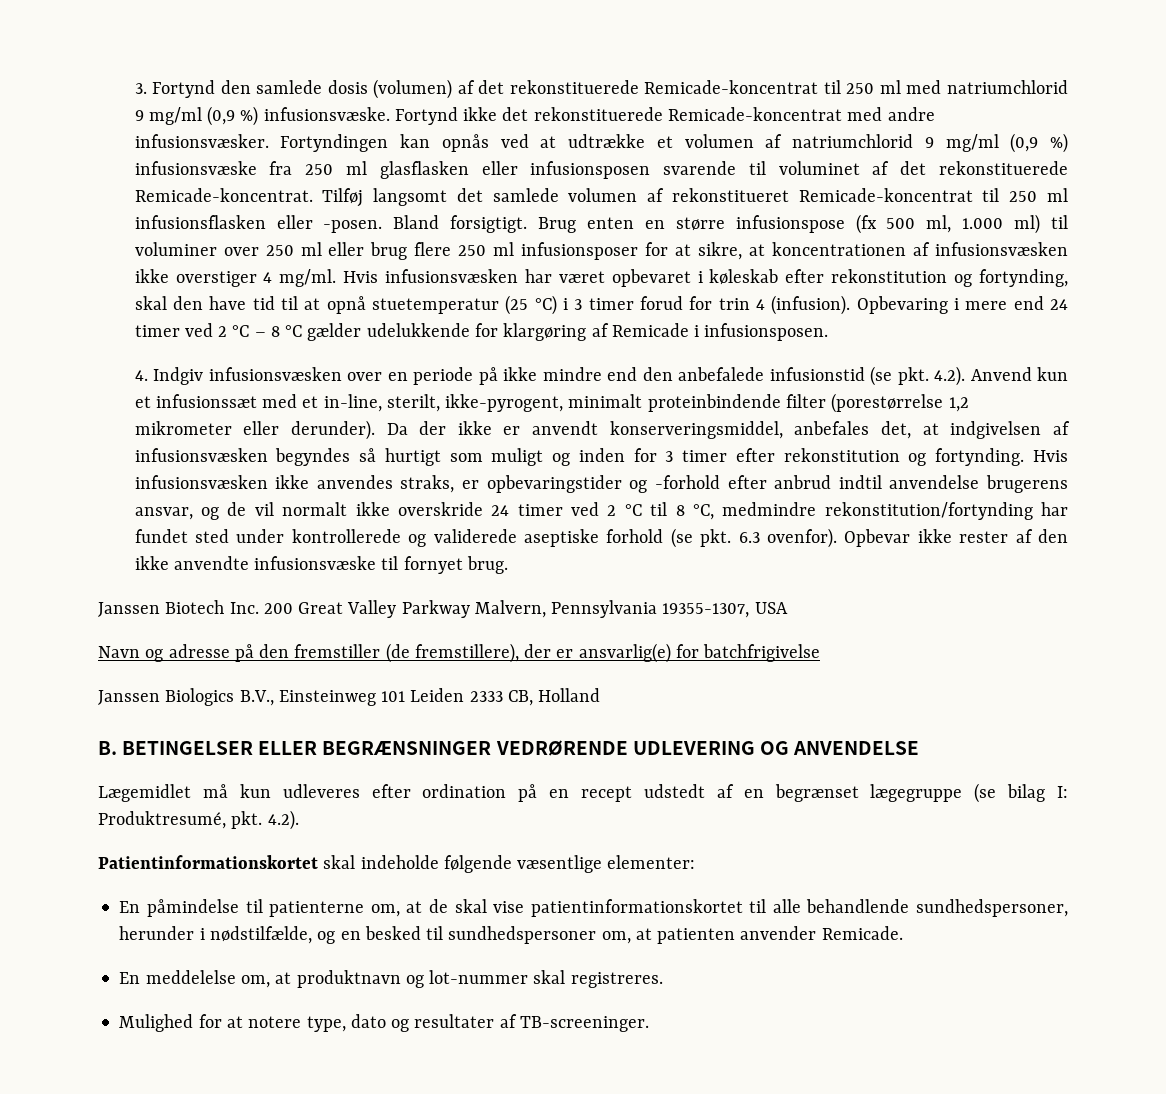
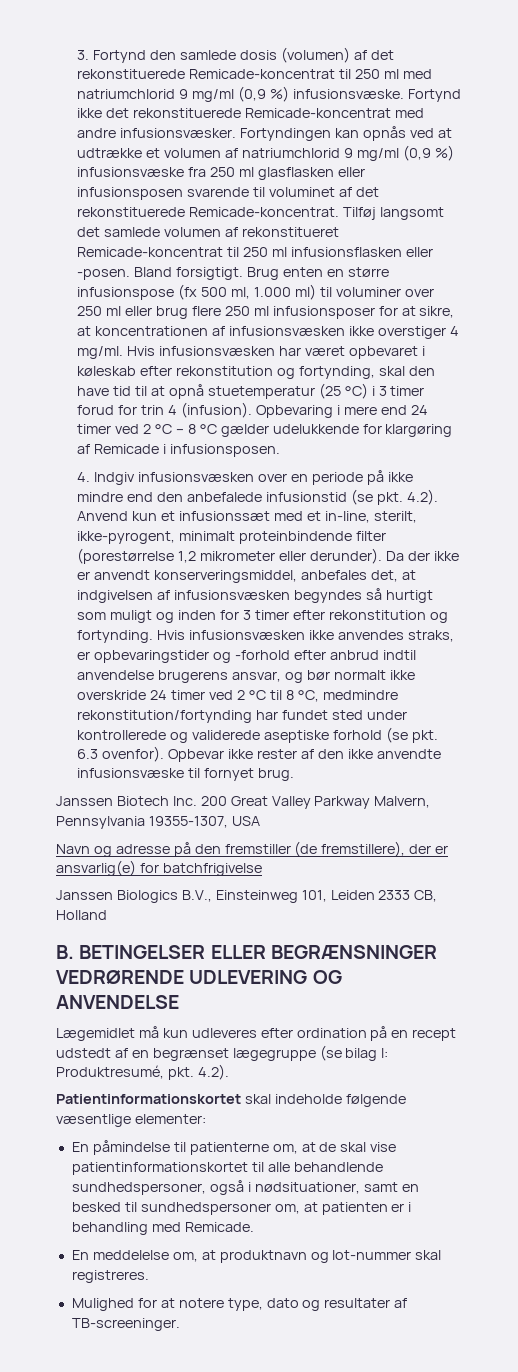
[227,502,274,516] de vil -> [306,670,330,680] bør
[381,691,406,702] 101 -> [301,890,327,902] 101,
[119,926,336,944] herunder i nødstilfælde, og -> [209,1180,398,1195] også i nødsituationer, samt
[740,926,817,940] anvender -> [391,1202,412,1212] [71,1222,181,1235] er i behandling med

